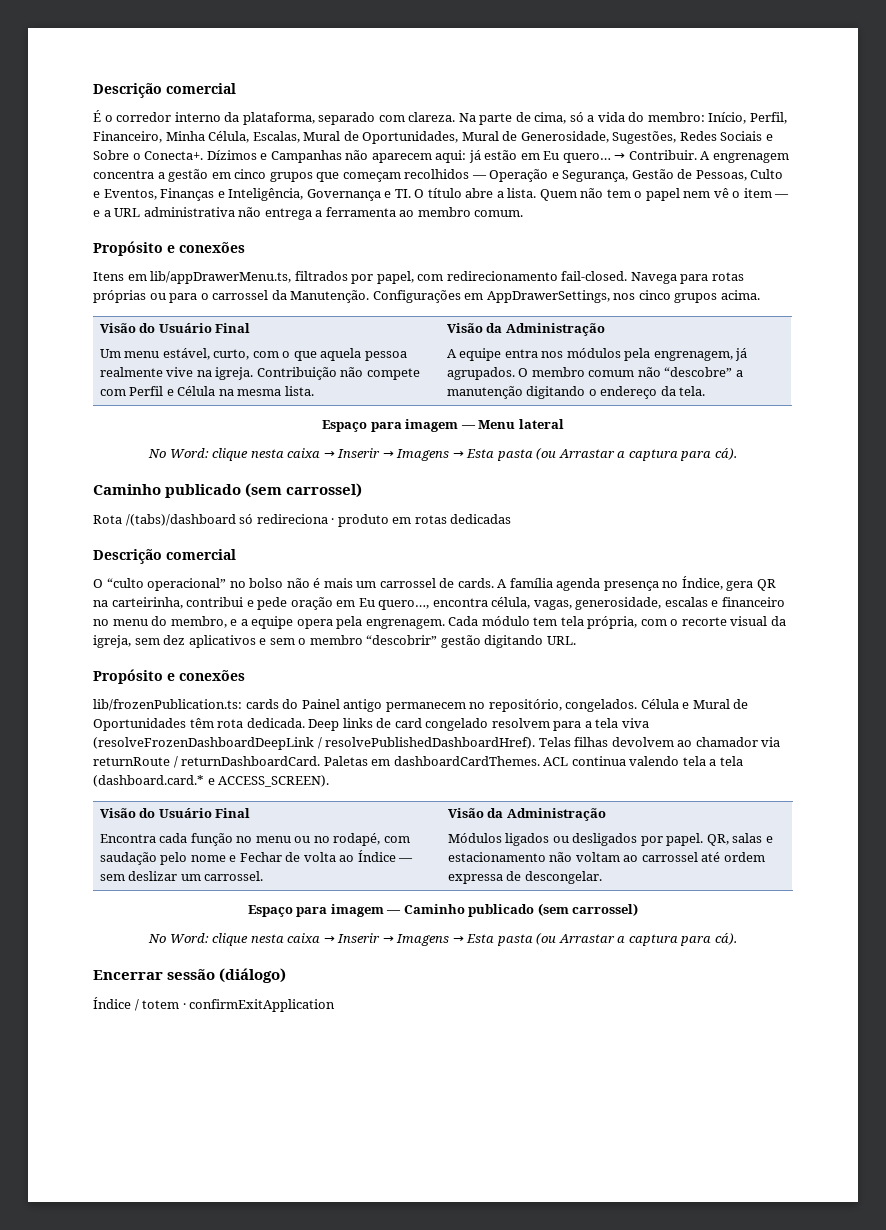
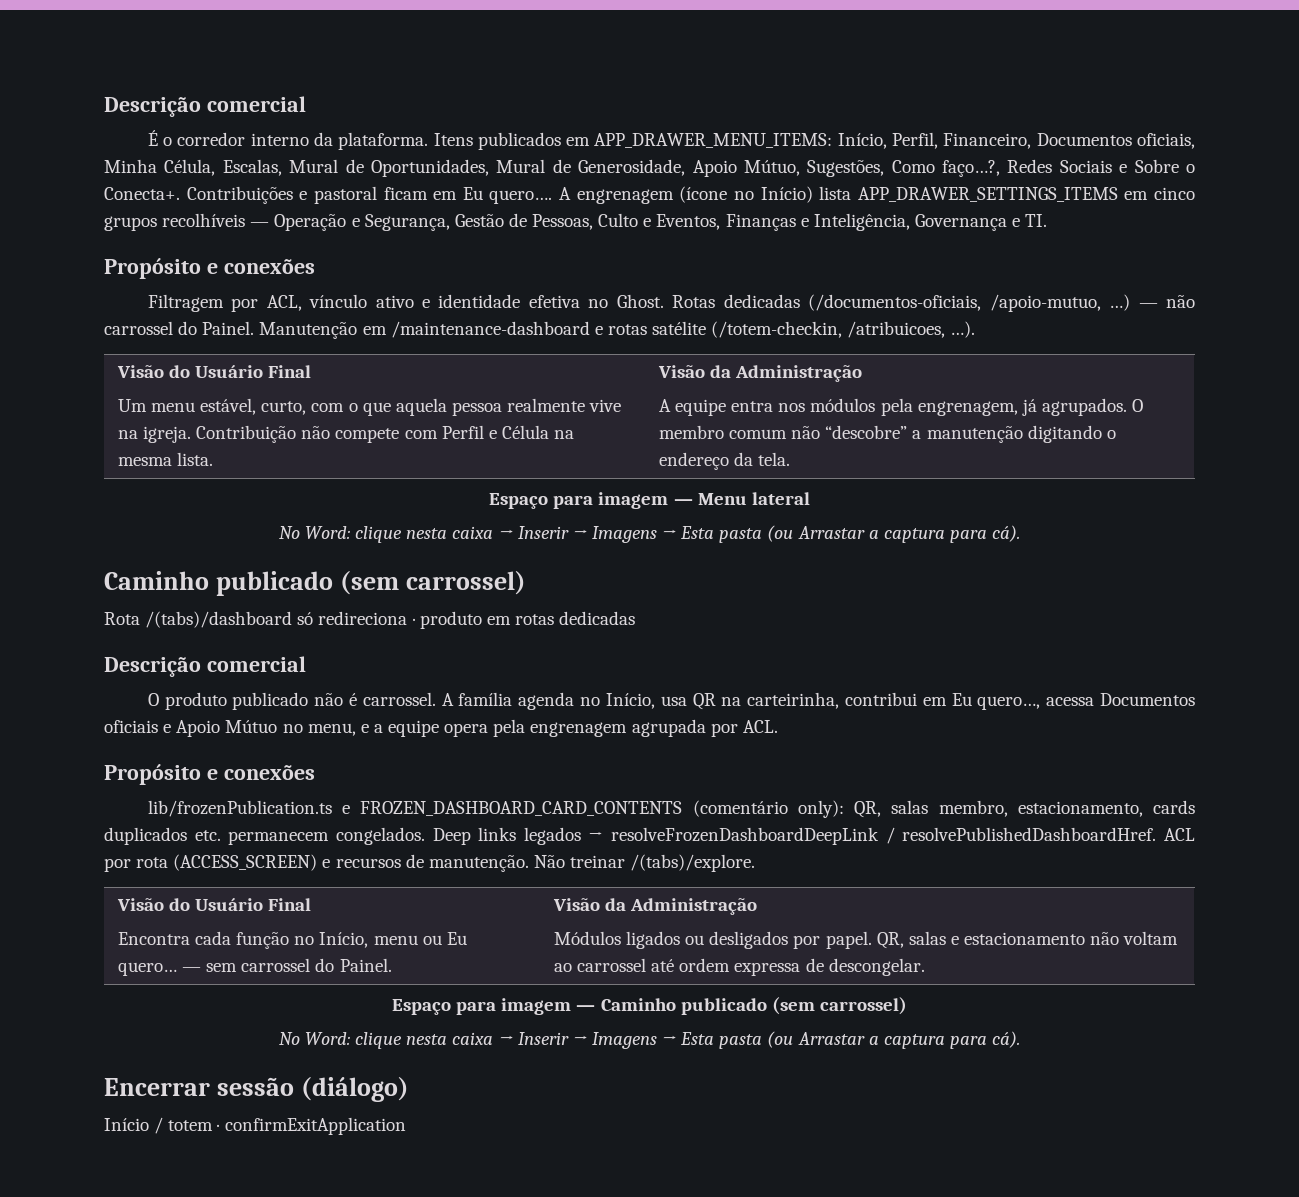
[242,112,705,125] plataforma, separado com clareza. Na parte de cima, só a vida do membro: -> [338,132,833,150] plataforma. Itens publicados em APP_DRAWER_MENU_ITEMS:
(162, 137) none -> [1036,133,1196,149] Documentos oficiais,
[612,131,677,144] Sugestões, -> [692,160,1001,177] Apoio Mútuo, Sugestões, Como faço…?,
[206,150,789,163] [93,169,470,182] Dízimos e Campanhas não aparecem aqui: já estão em Eu quero… → Contribuir. A engrenagem concentra a gestão em cinco grupos que começam recolhidos -> [186,186,1195,204] [104,213,246,231] Contribuições e pastoral ficam em Eu quero…. A engrenagem (ícone no Início) lista APP_DRAWER_SETTINGS_ITEMS em cinco grupos recolhíveis
[414,188,790,201] [93,207,524,220] [93,241,245,256] [93,271,744,284] [93,290,760,303] O título abre a lista. Quem não tem o papel nem vê o item — e a URL administrativa não entrega a ferramenta ao membro comum. // Propósito e conexões // Itens em lib/appDrawerMenu.ts, filtrados por papel, com redirecionamento fail-closed. Navega para rotas próprias ou para o carrossel da Manutenção. Configurações em AppDrawerSettings, nos cinco grupos acima. -> [104,258,315,279] [147,294,1195,312] [104,321,976,339] // Propósito e conexões // Filtragem por ACL, vínculo ativo e identidade efetiva no Ghost. Rotas dedicadas (/documentos-oficiais, /apoio-mutuo, …) — não carrossel do Painel. Manutenção em /maintenance-dashboard e rotas satélite (/totem-checkin, /atribuicoes, …).
[106,576,776,591] [93,597,785,610] [93,616,227,628] “culto operacional” no bolso não é mais um carrossel de cards. A família agenda presença no Índice, gera QR na carteirinha, contribui e pede oração em Eu quero…, encontra célula, vagas, generosidade, escalas e financeiro no menu do membro, -> [164,692,1195,710] [104,720,356,737] produto publicado não é carrossel. A família agenda no Início, usa QR na carteirinha, contribui em Eu quero…, acessa Documentos oficiais e Apoio Mútuo no menu,
[365,616,786,629] [93,635,576,648] [93,669,245,684] [93,699,749,712] [93,718,649,731] [93,737,781,750] [93,756,743,768] [93,775,330,787] engrenagem. Cada módulo tem tela própria, com o recorte visual da igreja, sem dez aplicativos e sem o membro “descobrir” gestão digitando URL. // Propósito e conexões // lib/frozenPublication.ts: cards do Painel antigo permanecem no repositório, congelados. Célula e Mural de Oportunidades têm rota dedicada. Deep links de card congelado resolvem para a tela viva (resolveFrozenDashboardDeepLink / resolvePublishedDashboardHref). Telas filhas devolvem ao chamador via returnRoute / returnDashboardCard. Paletas em dashboardCardThemes. ACL continua valendo tela a tela (dashboard.card.* e ACCESS_SCREEN). -> [530,719,778,737] [104,764,315,785] [147,800,1196,818] [104,827,1195,845] [104,854,756,872] engrenagem agrupada por ACL. // Propósito e conexões // lib/frozenPublication.ts e FROZEN_DASHBOARD_CARD_CONTENTS (comentário only): QR, salas membro, estacionamento, cards duplicados etc. permanecem congelados. Deep links legados → resolveFrozenDashboardDeepLink / resolvePublishedDashboardHref. ACL por rota (ACCESS_SCREEN) e recursos de manutenção. Não treinar /(tabs)/explore.
(253, 839) none -> [319,932,369,948] Início,
[313,833,410,846] [99,850,414,865] [99,871,264,881] no rodapé, com saudação pelo nome e Fechar de volta ao Índice — sem deslizar um carrossel. -> [446,932,467,945] [117,958,392,976] Eu quero… — sem carrossel do Painel.
[93,997,131,1009] Índice -> [104,1118,149,1131] Início

